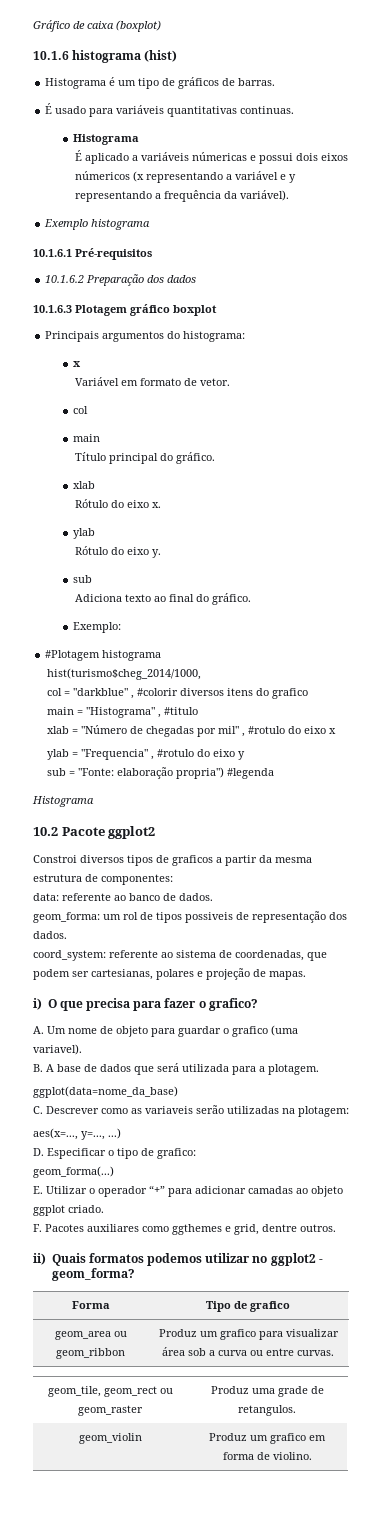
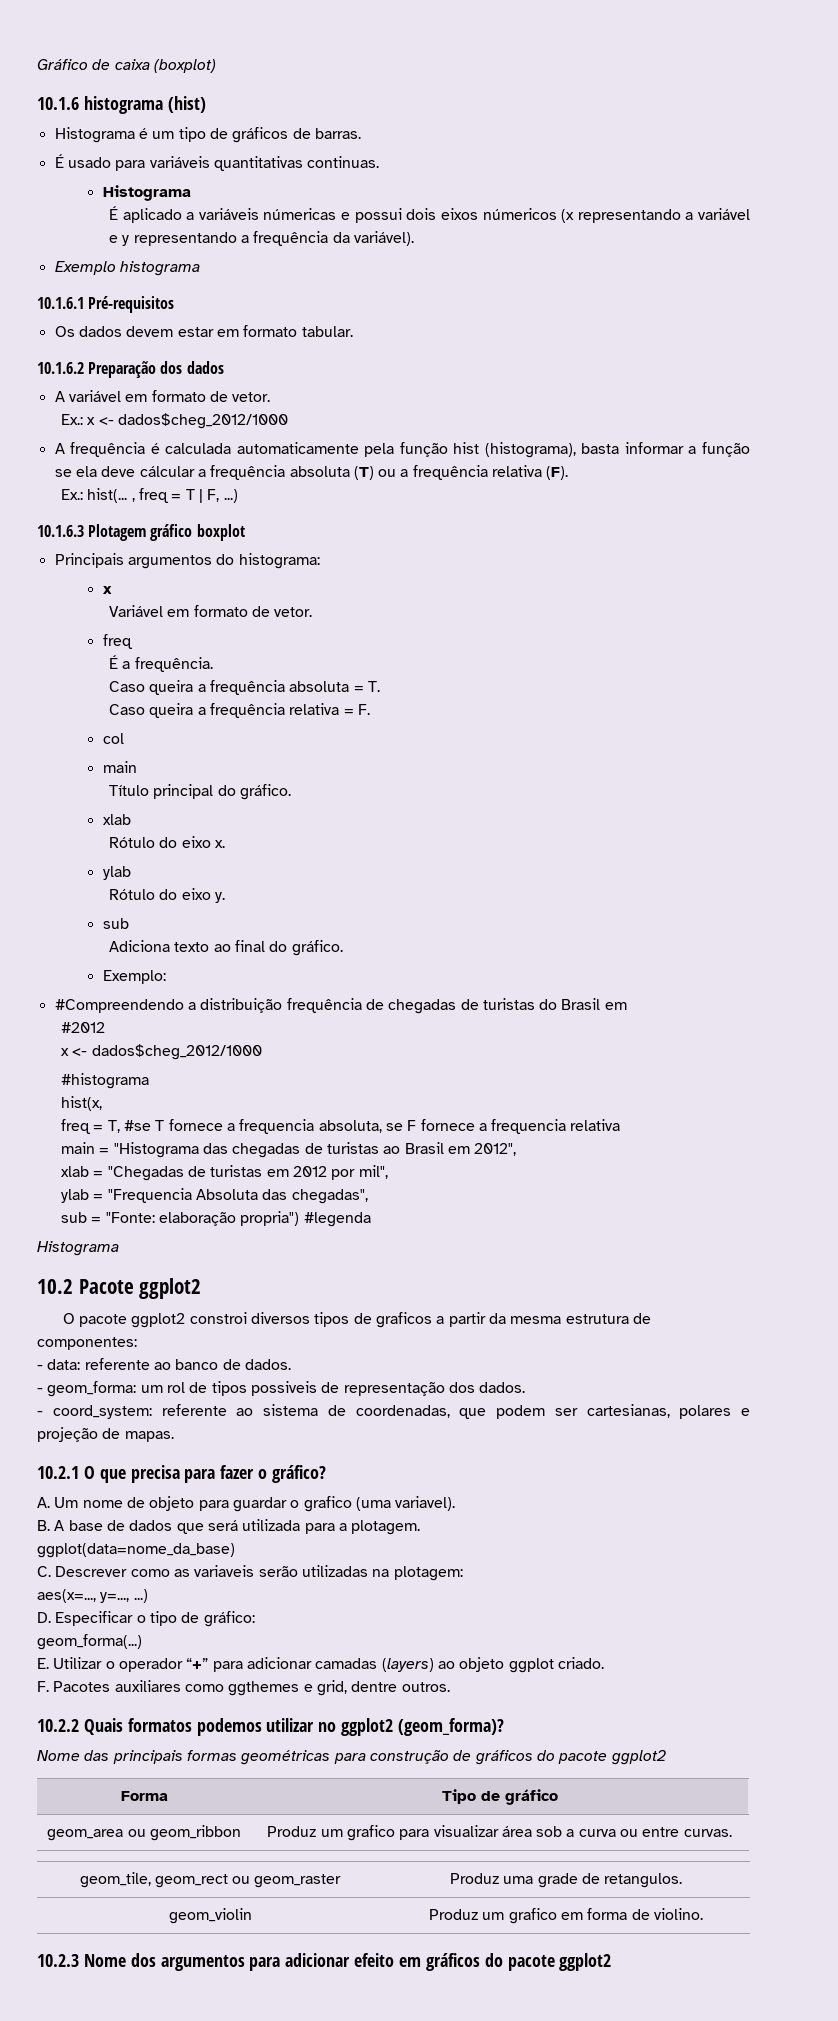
[45,274,197,286] 10.1.6.2 Preparação dos dados -> [54,325,353,337] [37,361,224,378] [54,390,271,402] [60,413,288,429] [54,442,750,458] [54,465,569,480] [60,488,238,503] Os dados devem estar em formato tabular. // 10.1.6.2 Preparação dos dados // A variável em formato de vetor. // Ex.: x <- dados$cheg_2012/1000 // A frequência é calculada automaticamente pela função hist (histograma), basta informar a função se ela deve cálcular a frequência absoluta (T) ou a frequência relativa (F). // Ex.: hist(... , freq = T | F, ...)
(231, 382) none -> [102,634,133,649] [108,655,213,672] [108,680,380,695] [108,703,370,718] // freq // É a frequência. // Caso queira a frequência absoluta = T. // Caso queira a frequência relativa = F.
[45,650,162,661] [47,668,202,680] [47,688,309,699] [47,707,199,718] [47,725,337,737] [47,749,246,760] #Plotagem histograma // hist(turismo$cheg_2014/1000, // col = "darkblue" , #colorir diversos itens do grafico // main = "Histograma" , #titulo // xlab = "Número de chegadas por mil" , #rotulo do eixo x // ylab = "Frequencia" , #rotulo do eixo y -> [54,998,627,1014] [60,1022,105,1033] [60,1044,262,1060] [60,1073,149,1089] [60,1096,102,1111] [60,1119,621,1134] [60,1142,517,1158] [60,1165,388,1181] [60,1188,368,1204] #Compreendendo a distribuição frequência de chegadas de turistas do Brasil em // #2012 // x <- dados$cheg_2012/1000 // #histograma // hist(x, // freq = T, #se T fornece a frequencia absoluta, se F fornece a frequencia relativa // main = "Histograma das chegadas de turistas ao Brasil em 2012", // xlab = "Chegadas de turistas em 2012 por mil", // ylab = "Frequencia Absoluta das chegadas",
[33,855,77,863] Constroi -> [62,1312,247,1328] O pacote ggplot2 constroi
(173, 879) none -> [37,1365,43,1370] -
(213, 897) none -> [37,1388,43,1393] -
(67, 935) none -> [37,1411,43,1416] -
[33,998,42,1010] i) -> [37,1466,79,1479] 10.2.1
[208,998,258,1011] grafico? -> [272,1465,327,1483] gráfico?
[157,1148,196,1159] grafico: -> [203,1611,255,1627] gráfico:
(293, 1190) none -> [381,1658,434,1672] (layers)
[33,1253,46,1265] ii) -> [37,1719,79,1732] 10.2.2
[318,1259,323,1263] [51,1268,135,1281] - geom_forma? -> [398,1718,505,1736] [37,1750,666,1765] (geom_forma)? // Nome das principais formas geométricas para construção de gráficos do pacote ggplot2
[250,1301,290,1312] grafico -> [504,1789,558,1805] gráfico
(312, 1456) none -> [37,1953,612,1971] // 10.2.3 Nome dos argumentos para adicionar efeito em gráficos do pacote ggplot2

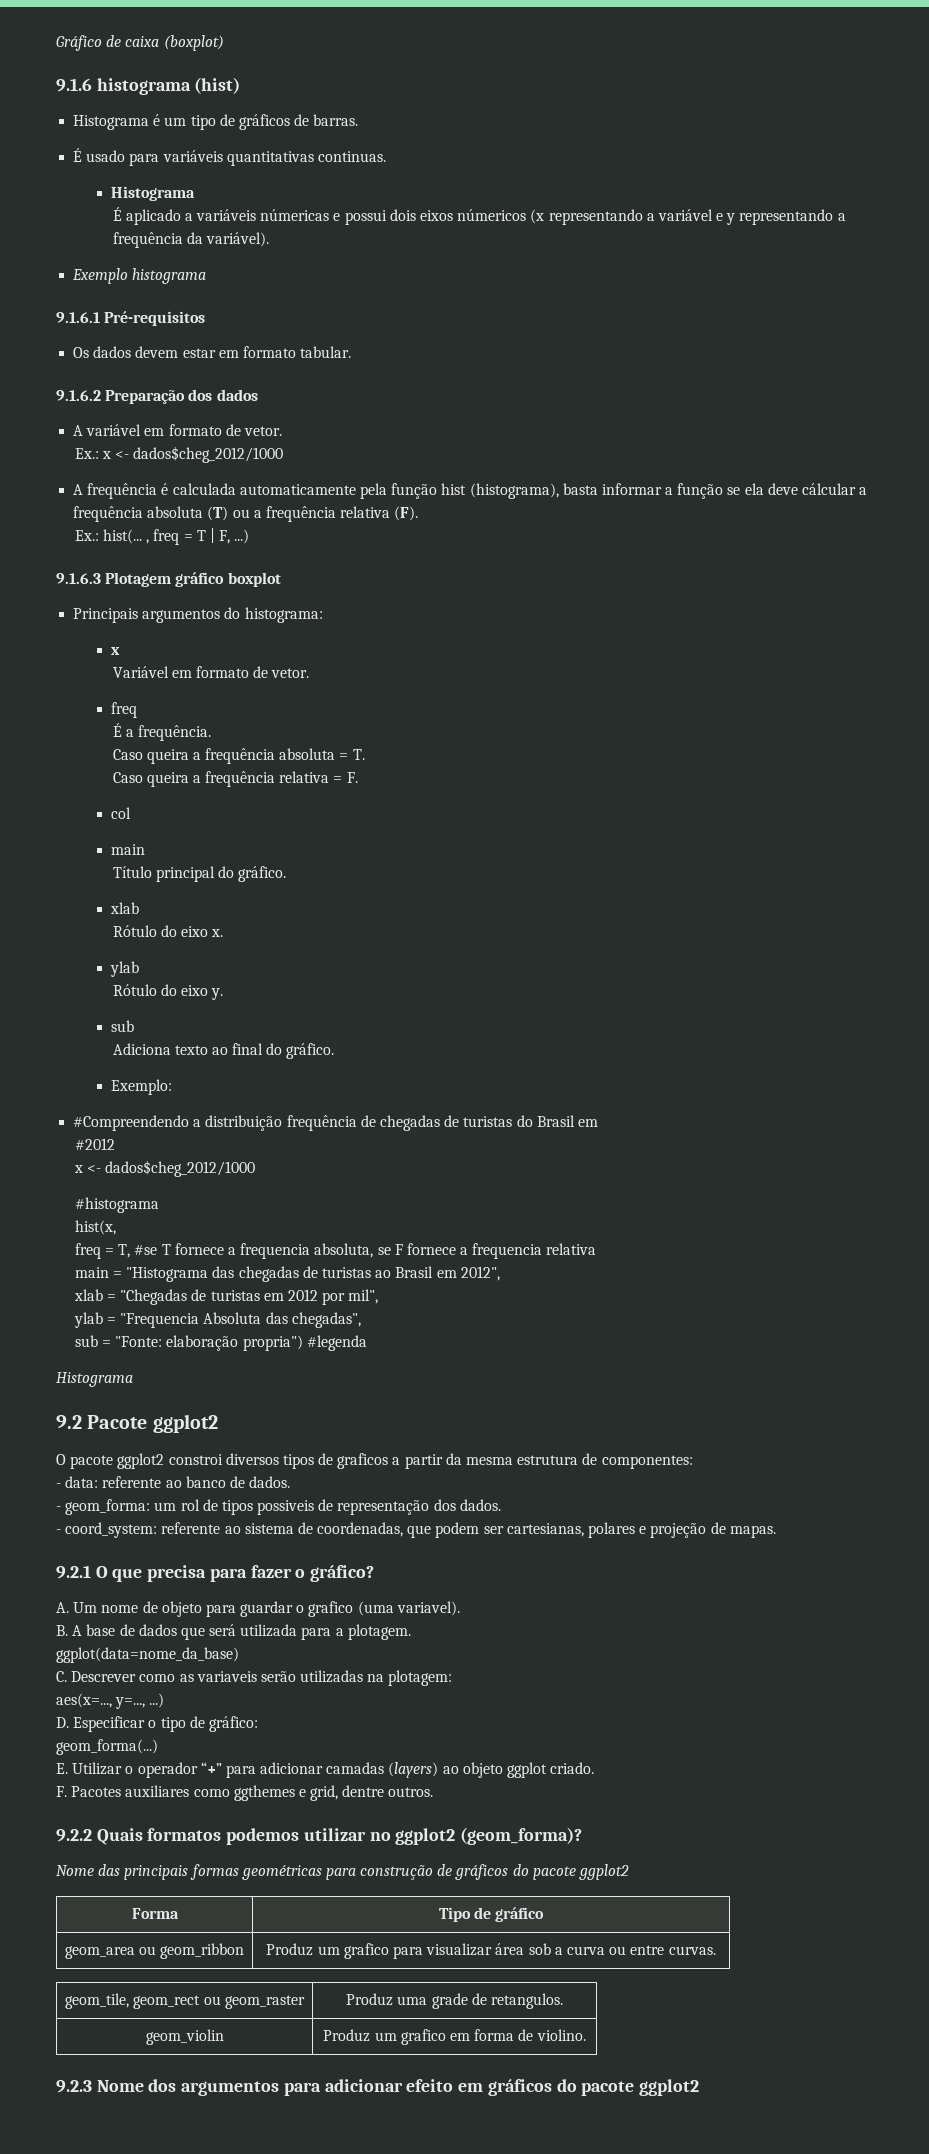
[37,97,79,110] 10.1.6 -> [56,78,92,92] 9.1.6
[37,297,84,309] 10.1.6.1 -> [56,312,100,323] 9.1.6.1
[37,362,84,374] 10.1.6.2 -> [56,390,101,401] 9.1.6.2
[37,525,84,537] 10.1.6.3 -> [56,573,101,584] 9.1.6.3
[37,1279,73,1294] 10.2 -> [56,1415,82,1429] 9.2
[37,1466,79,1479] 10.2.1 -> [56,1565,91,1579] 9.2.1
[37,1719,79,1732] 10.2.2 -> [56,1829,92,1842] 9.2.2
[37,1954,79,1967] 10.2.3 -> [56,2080,92,2093] 9.2.3

